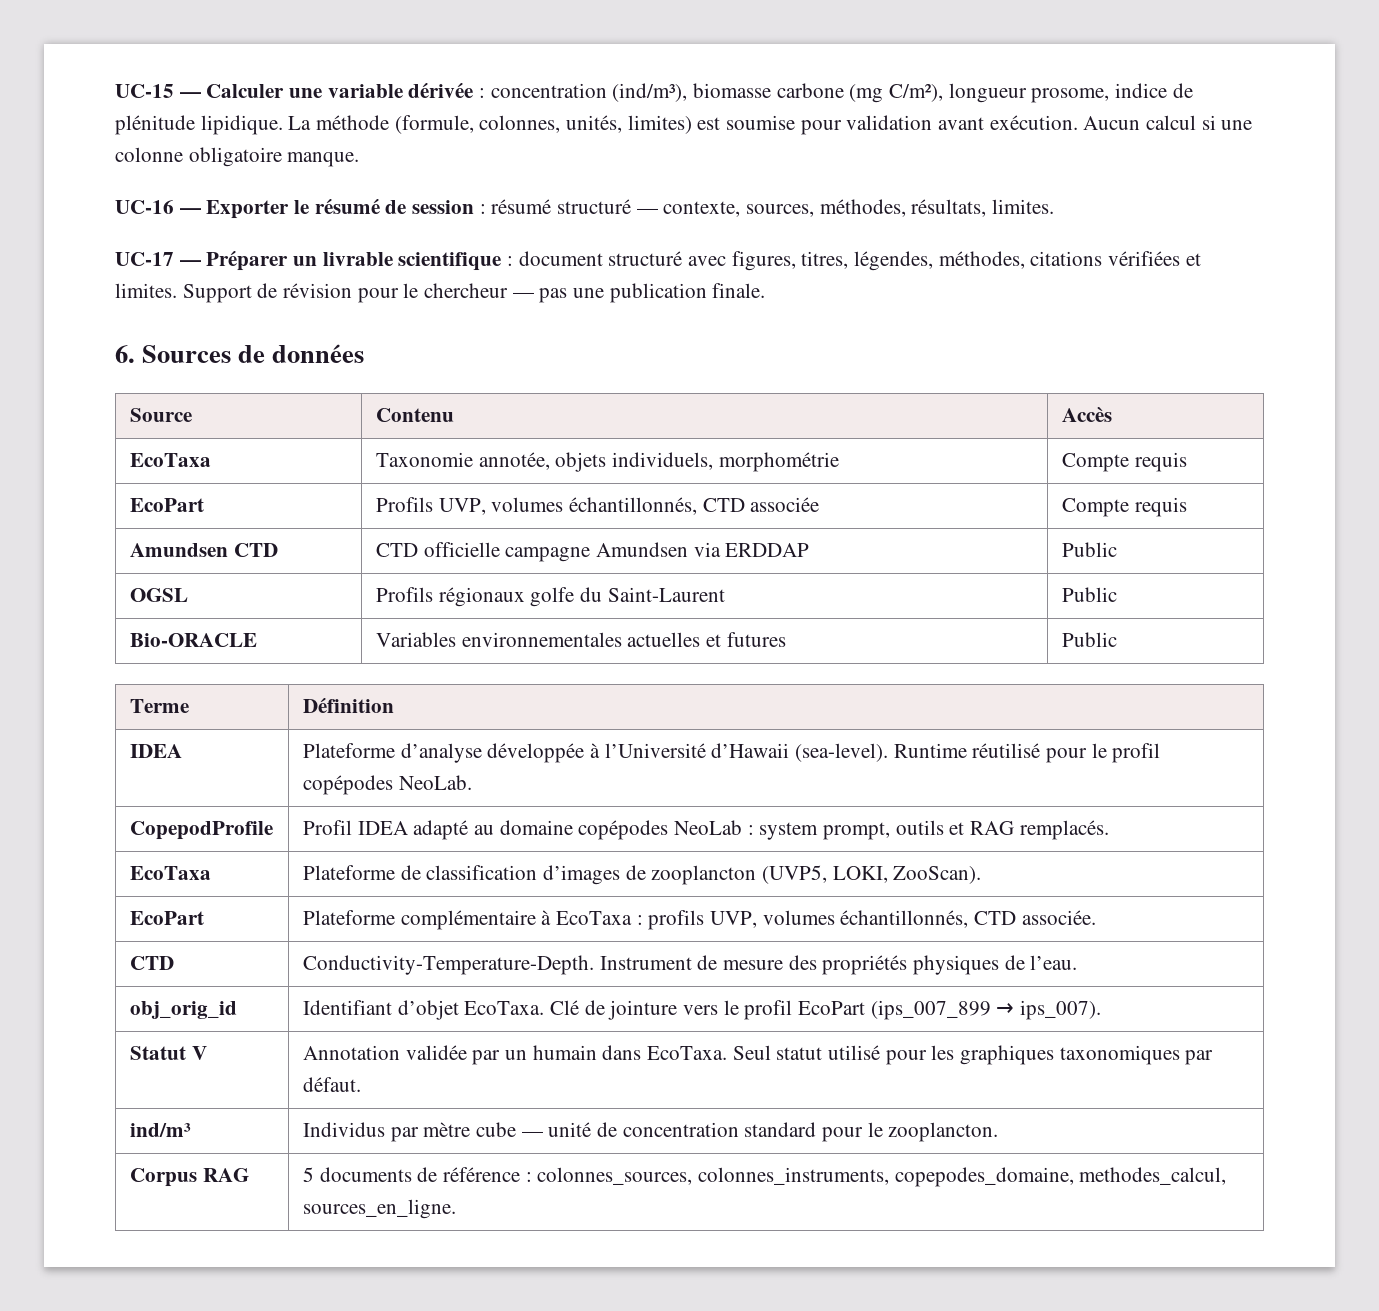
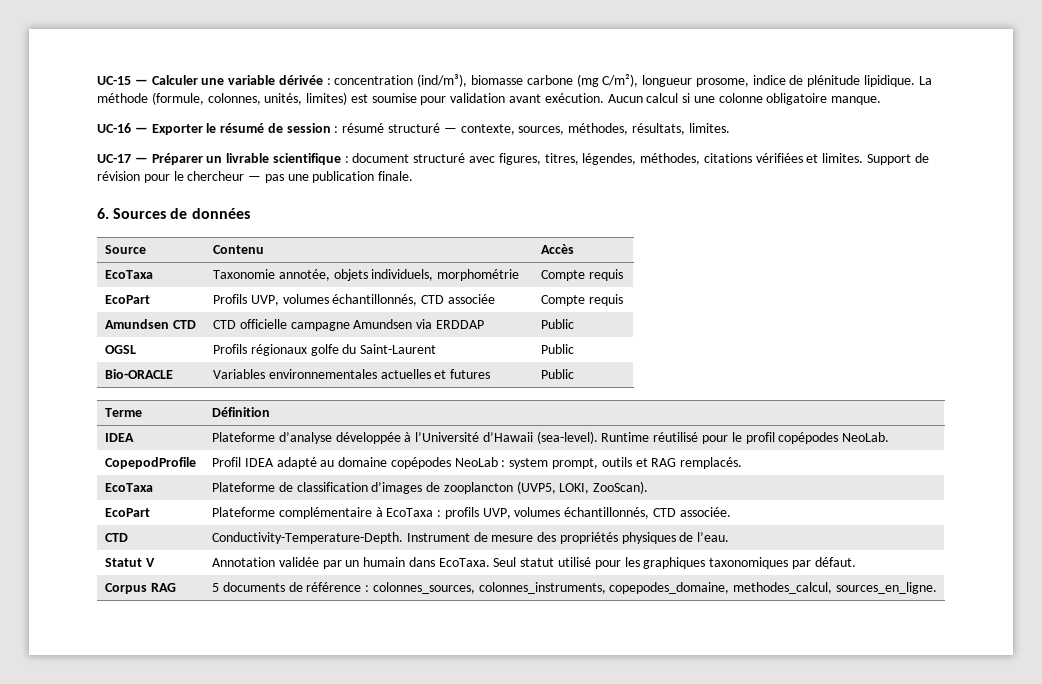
[129,1001,237,1019] [302,1000,1101,1020] // obj_orig_id | Identifiant d’objet EcoTaxa. Clé de jointure vers le profil EcoPart (ips_007_899 → ips_007). -> (730, 537) none
[129,1123,191,1137] [302,1122,999,1142] // ind/m³ | Individus par mètre cube — unité de concentration standard pour le zooplancton. -> (856, 562) none

